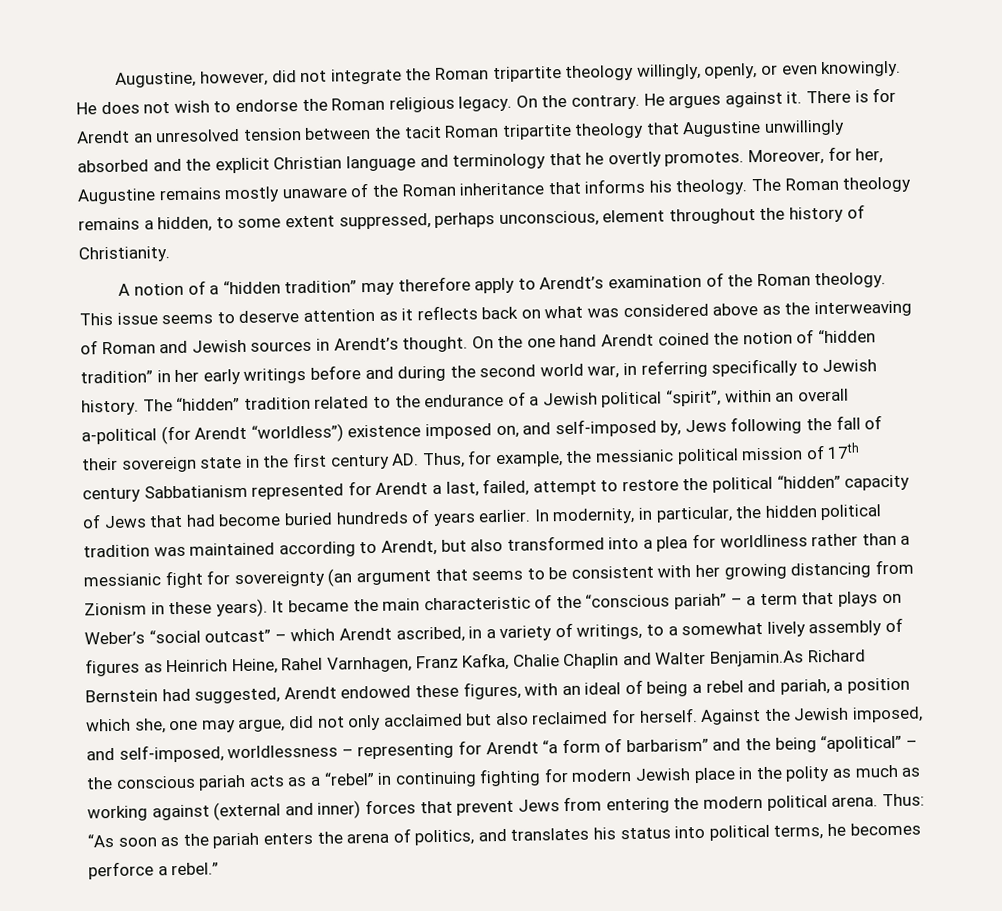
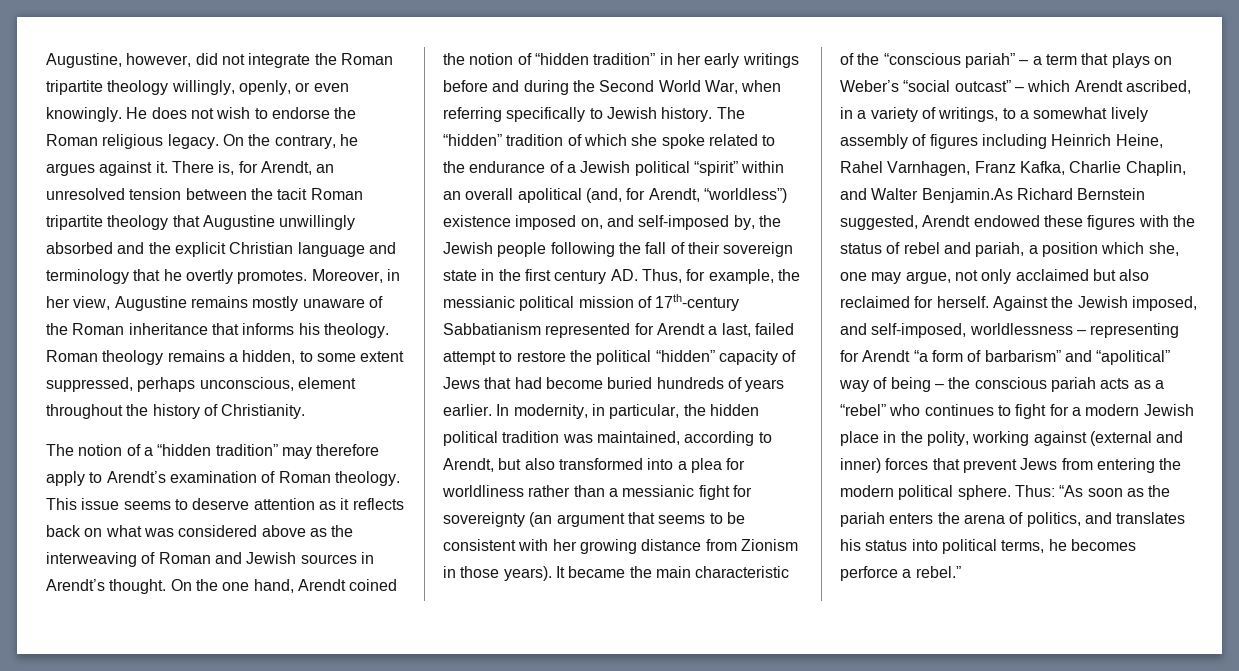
[571,93,665,110] contrary. He -> [274,134,358,149] contrary, he
[854,87,897,103] [76,130,130,144] is for Arendt -> [218,161,312,175] is, for Arendt,
[827,146,884,164] for her, -> [386,269,400,281] [46,296,111,310] in her view,
[751,178,782,192] The -> (389, 330) none
[118,283,131,296] A -> [46,444,74,456] The
[727,274,754,287] the -> (276, 477) none
[559,334,598,348] hand -> [253,579,294,593] hand,
[479,362,638,379] second world war, in -> [599,80,782,94] Second World War, when
(311, 403) none -> [567,134,705,149] of which she spoke
[666,389,722,407] “spirit”, -> [693,161,738,176] “spirit”
[81,425,248,445] a-political (for Arendt -> [517,188,700,203] apolitical (and, for Arendt,
[684,419,727,433] Jews -> [758,215,781,227] [443,242,547,257] the Jewish people
[827,442,861,459] [82,487,141,503] 17th century -> [655,294,740,311] 17th-century
[482,478,530,497] failed, -> [754,323,794,335] failed
[189,542,276,556] maintained -> [596,431,680,445] maintained,
[790,562,872,579] distancing -> [641,539,702,551] distance
[168,601,213,615] these -> [460,566,500,578] those
[143,663,163,673] as -> [981,134,1047,149] including
[512,653,620,670] Chalie Chaplin -> [1069,161,1186,176] Charlie Chaplin,
[161,688,191,702] had -> (1146, 194) none
[462,679,703,700] figures, with an ideal of being a -> [1087,215,1195,230] [840,242,901,254] figures with the status of
[287,715,314,729] did -> (951, 277) none
[745,734,903,753] the being “apolitical” -> [1096,350,1171,365] [839,377,931,392] “apolitical” way of being
[377,768,569,788] in continuing fighting for -> [889,404,1081,419] who continues to fight for a
[785,764,921,782] polity as much as -> [926,431,969,446] polity,
[831,796,879,807] arena. -> [957,485,1011,500] sphere.

